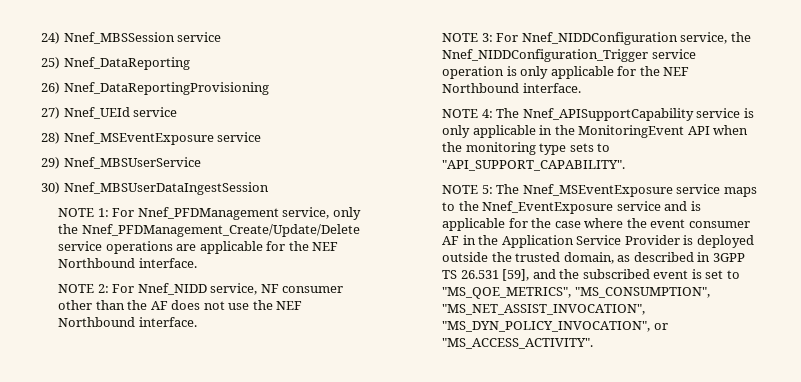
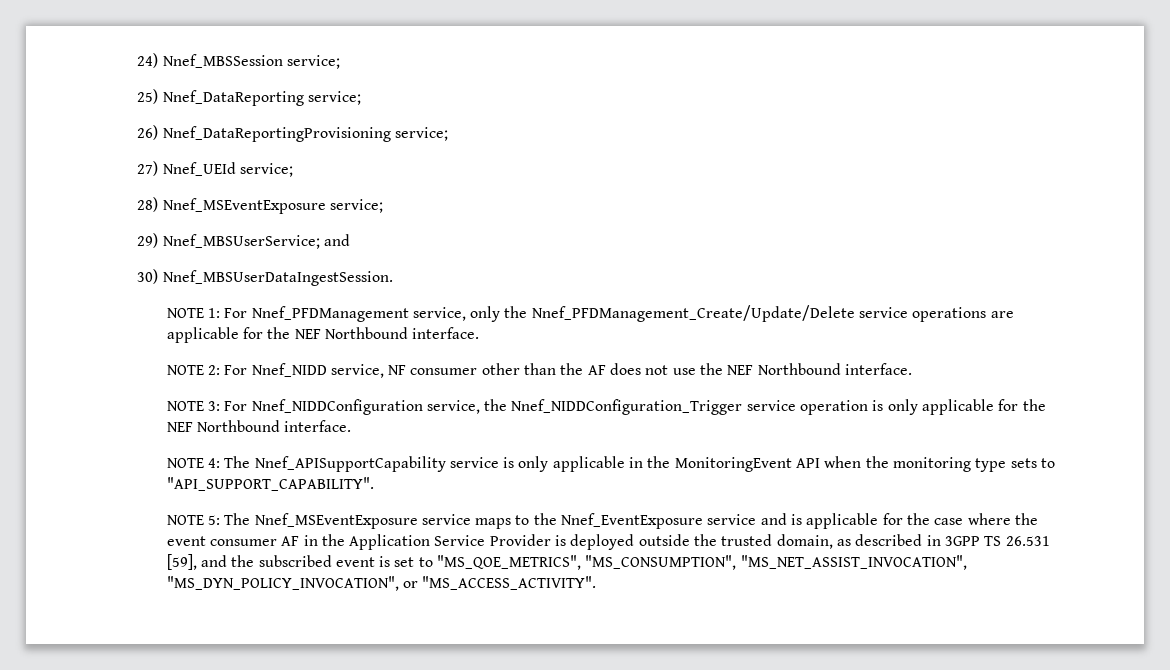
[177,32,222,42] service -> [286,55,340,69] service;
(190, 63) none -> [307,91,361,105] service;
(269, 88) none -> [394,127,448,141] service;
[133,107,178,117] service -> [239,163,293,177] service;
[217,132,262,142] service -> [329,199,383,213] service;
[63,157,201,169] Nnef_MBSUserService -> [162,234,350,249] Nnef_MBSUserService; and
[63,182,269,195] Nnef_MBSUserDataIngestSession -> [162,270,393,286] Nnef_MBSUserDataIngestSession.

